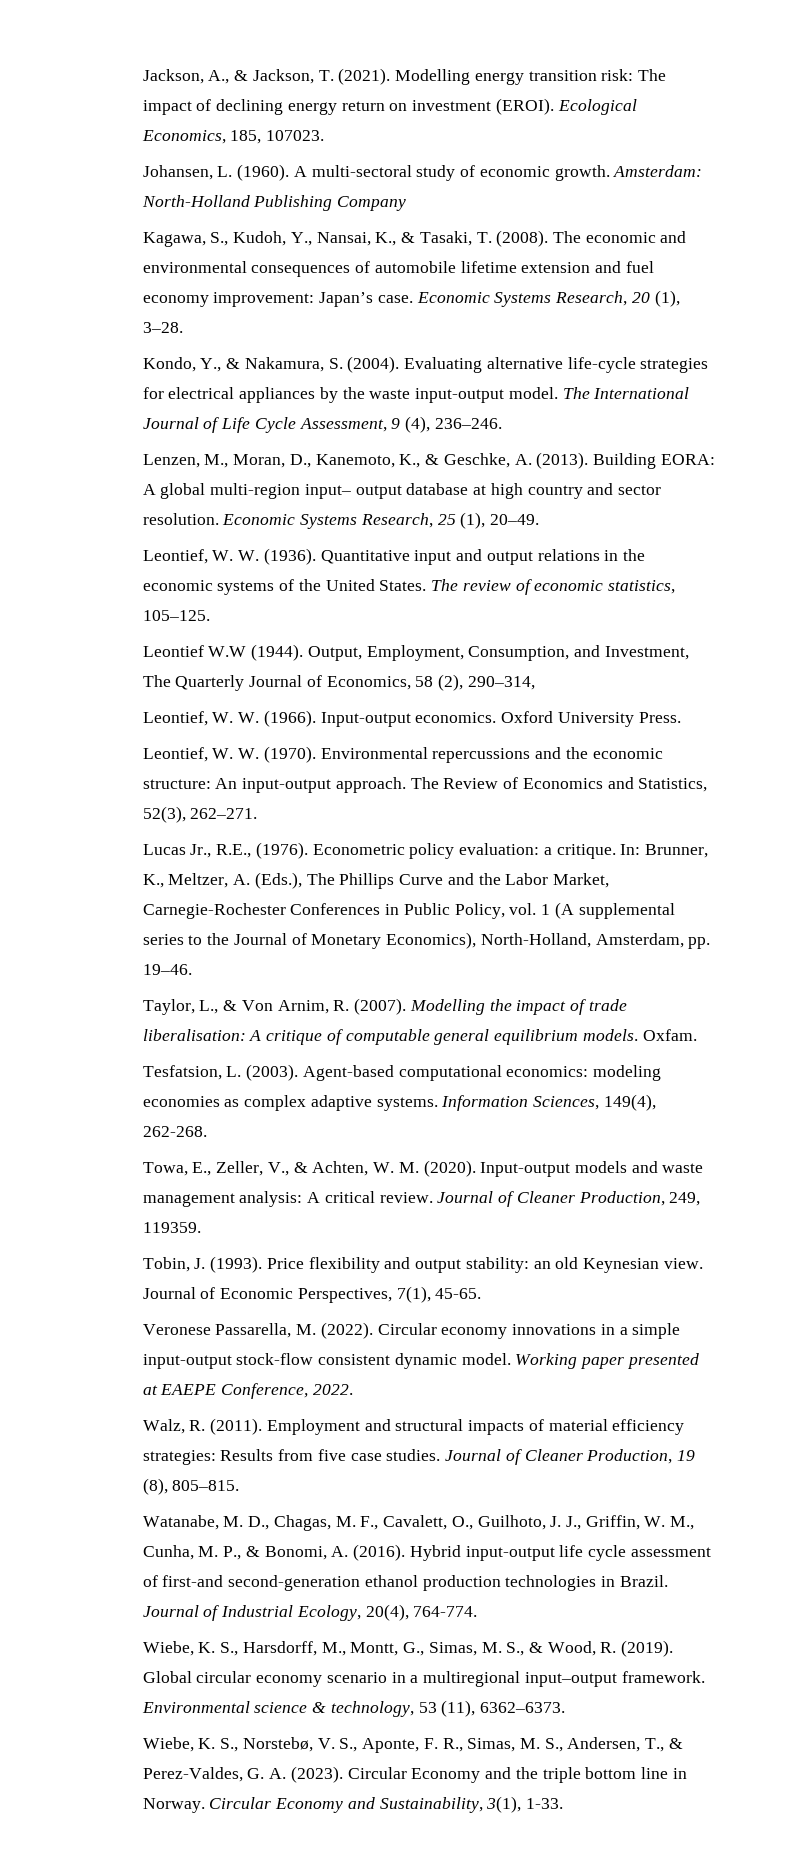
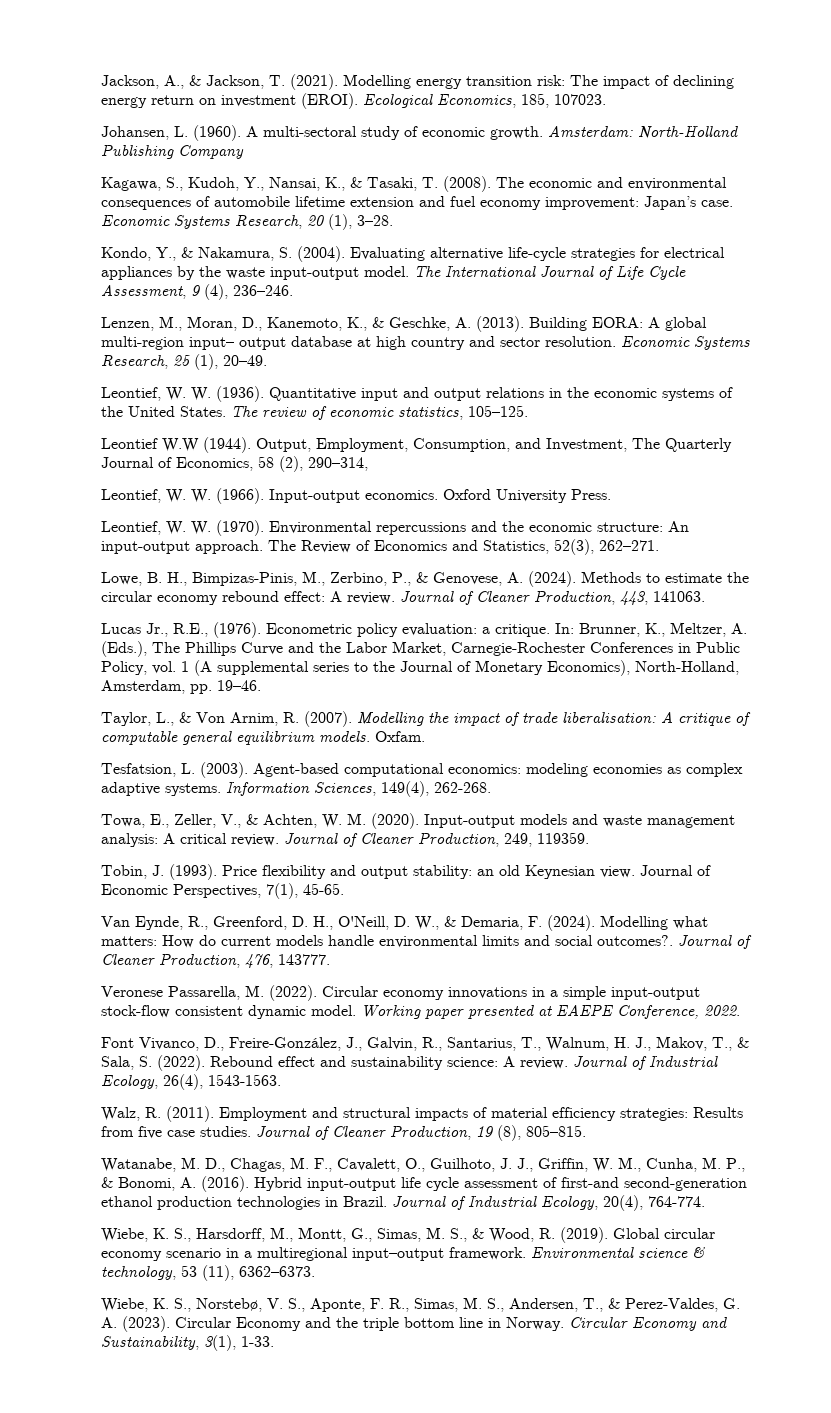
(258, 813) none -> [101,571,750,587] [101,590,706,605] // Lowe, B. H., Bimpizas-Pinis, M., Zerbino, P., & Genovese, A. (2024). Methods to estimate the circular economy rebound effect: A review. Journal of Cleaner Production, 443, 141063.
(482, 1293) none -> [101,915,709,931] [101,935,753,949] [101,953,331,968] // Van Eynde, R., Greenford, D. H., O'Neill, D. W., & Demaria, F. (2024). Modelling what matters: How do current models handle environmental limits and social outcomes?. Journal of Cleaner Production, 476, 143777.
(353, 1389) none -> [101,1036,750,1051] [101,1055,719,1071] [101,1074,282,1090] // Font Vivanco, D., Freire‐González, J., Galvin, R., Santarius, T., Walnum, H. J., Makov, T., & Sala, S. (2022). Rebound effect and sustainability science: A review. Journal of Industrial Ecology, 26(4), 1543-1563.

